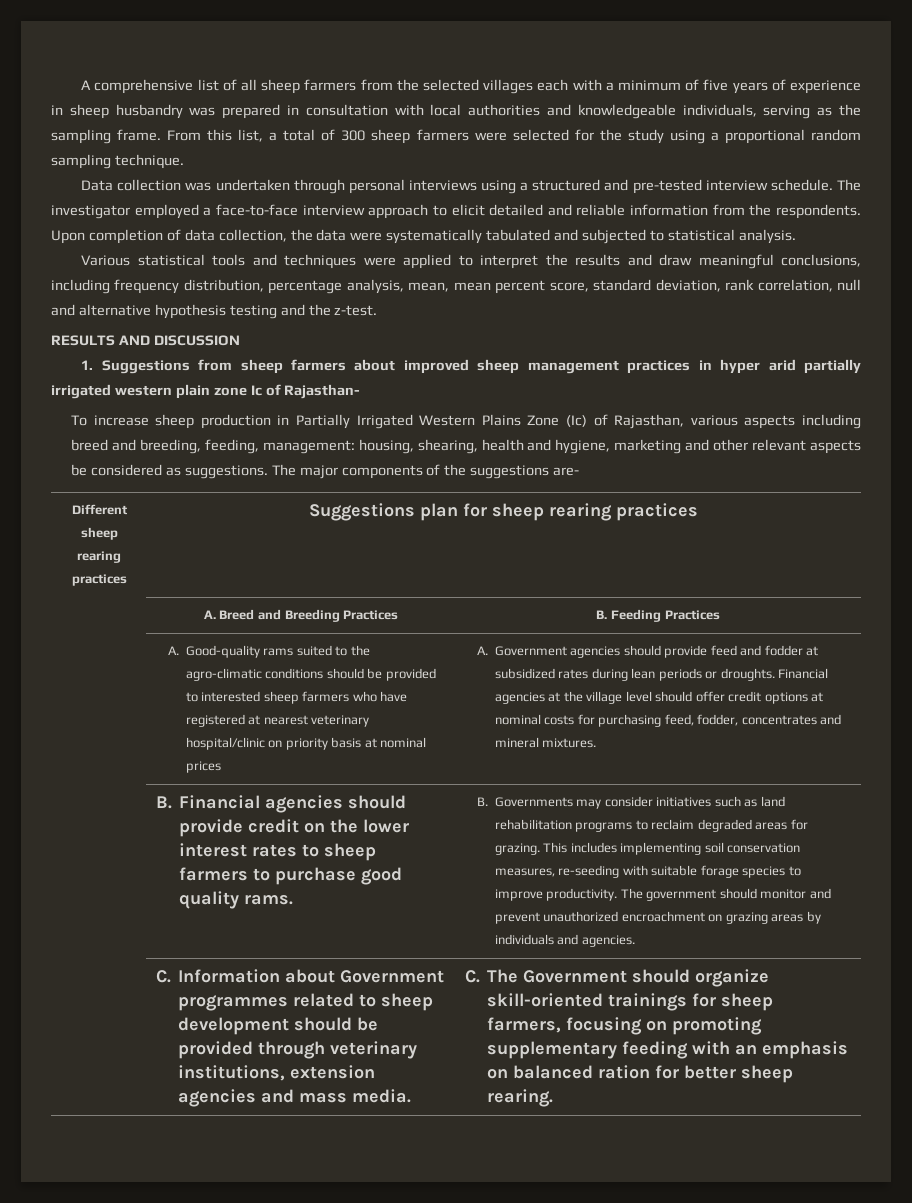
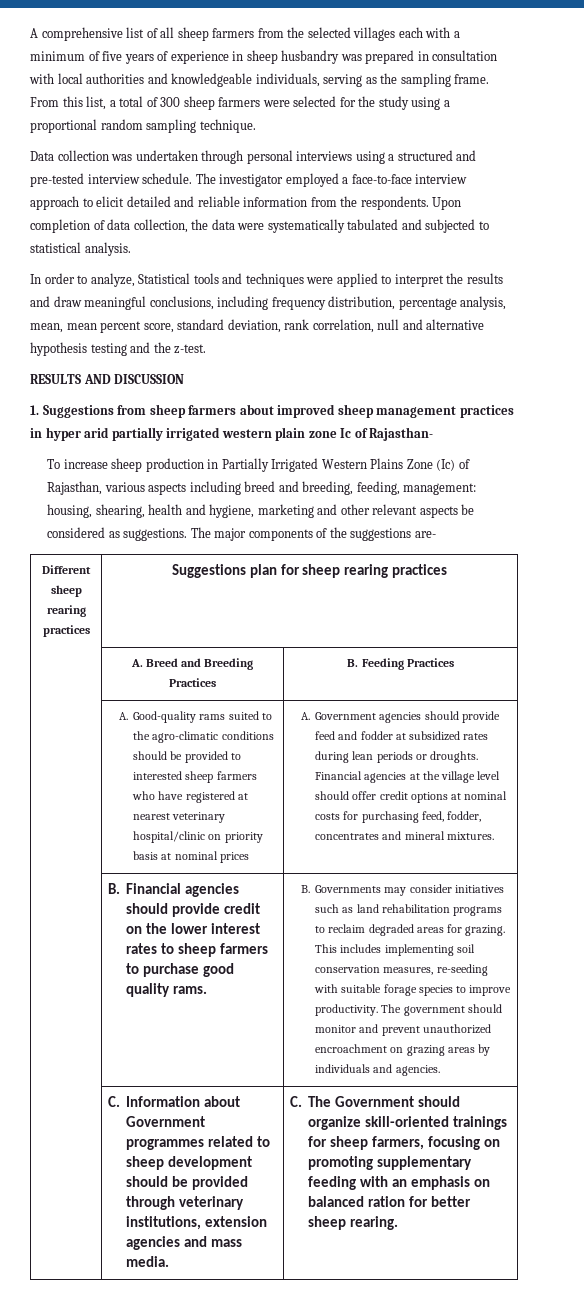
[81,254,205,266] Various statistical -> [30,273,191,287] In order to analyze, Statistical

